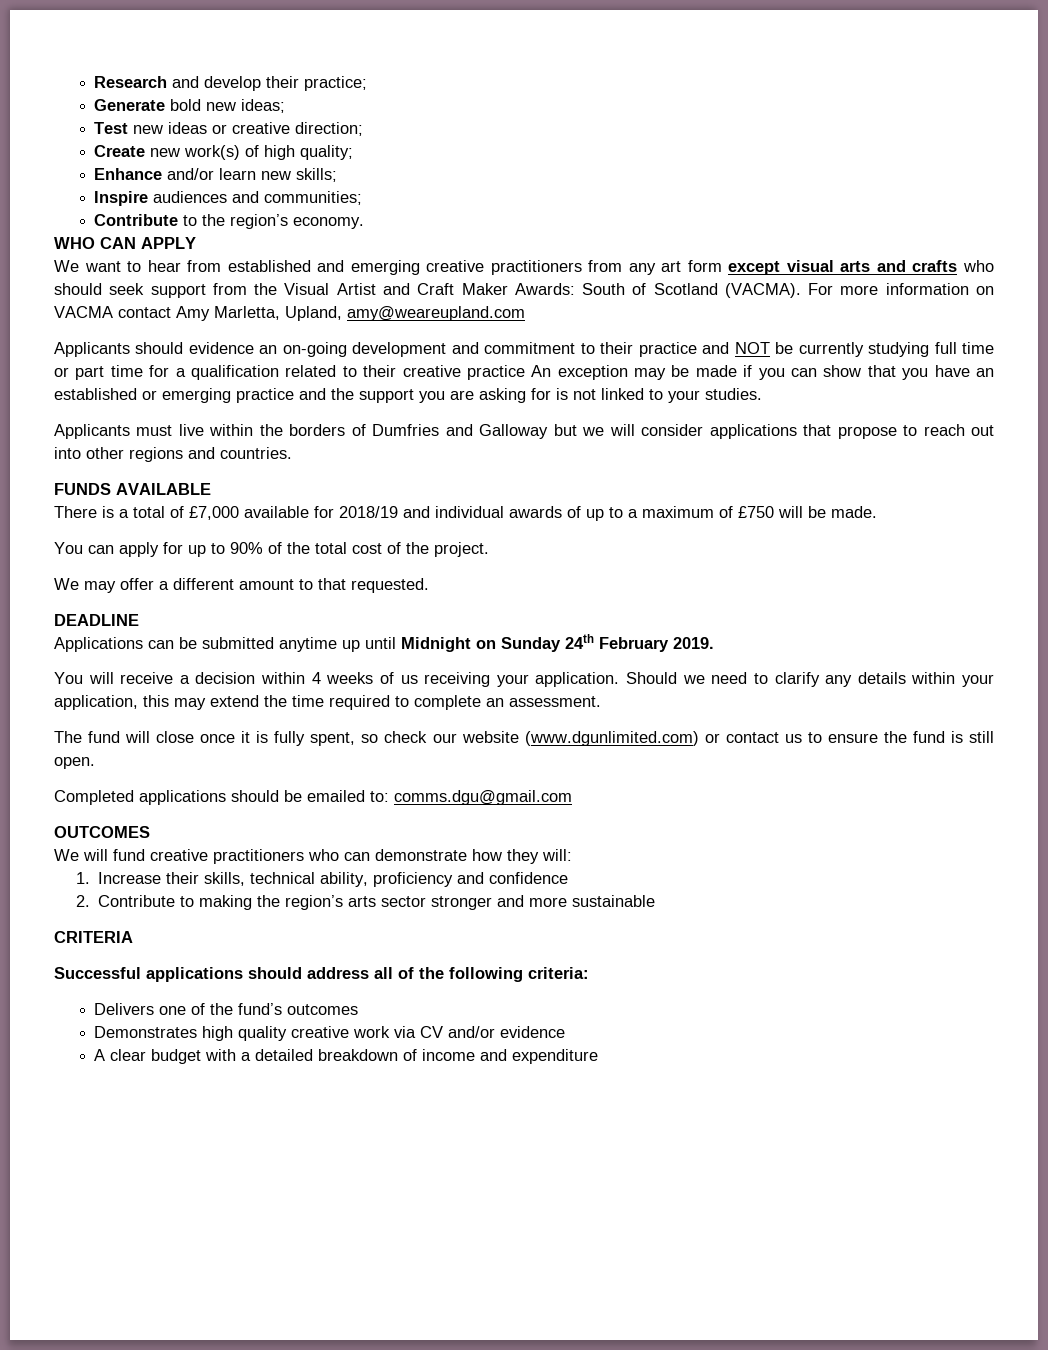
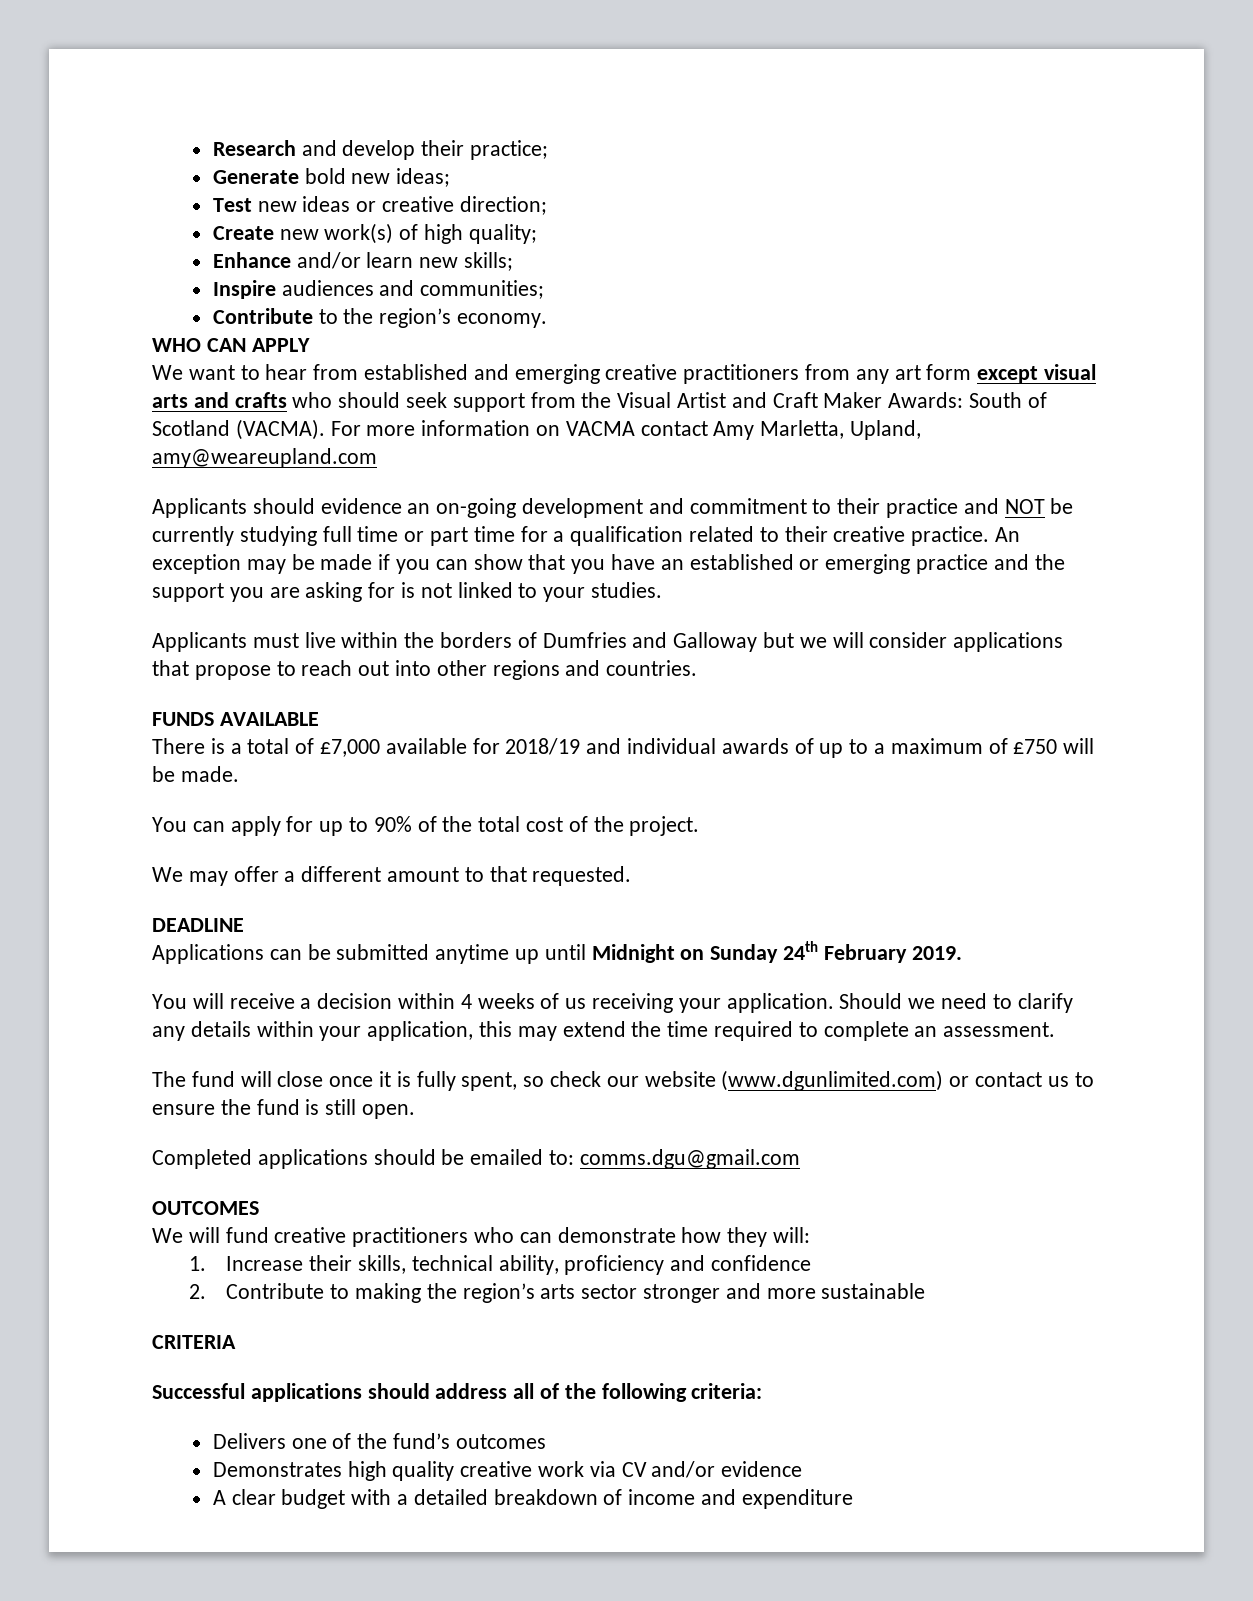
[466,365,525,380] practice -> [911,526,990,546] practice.

